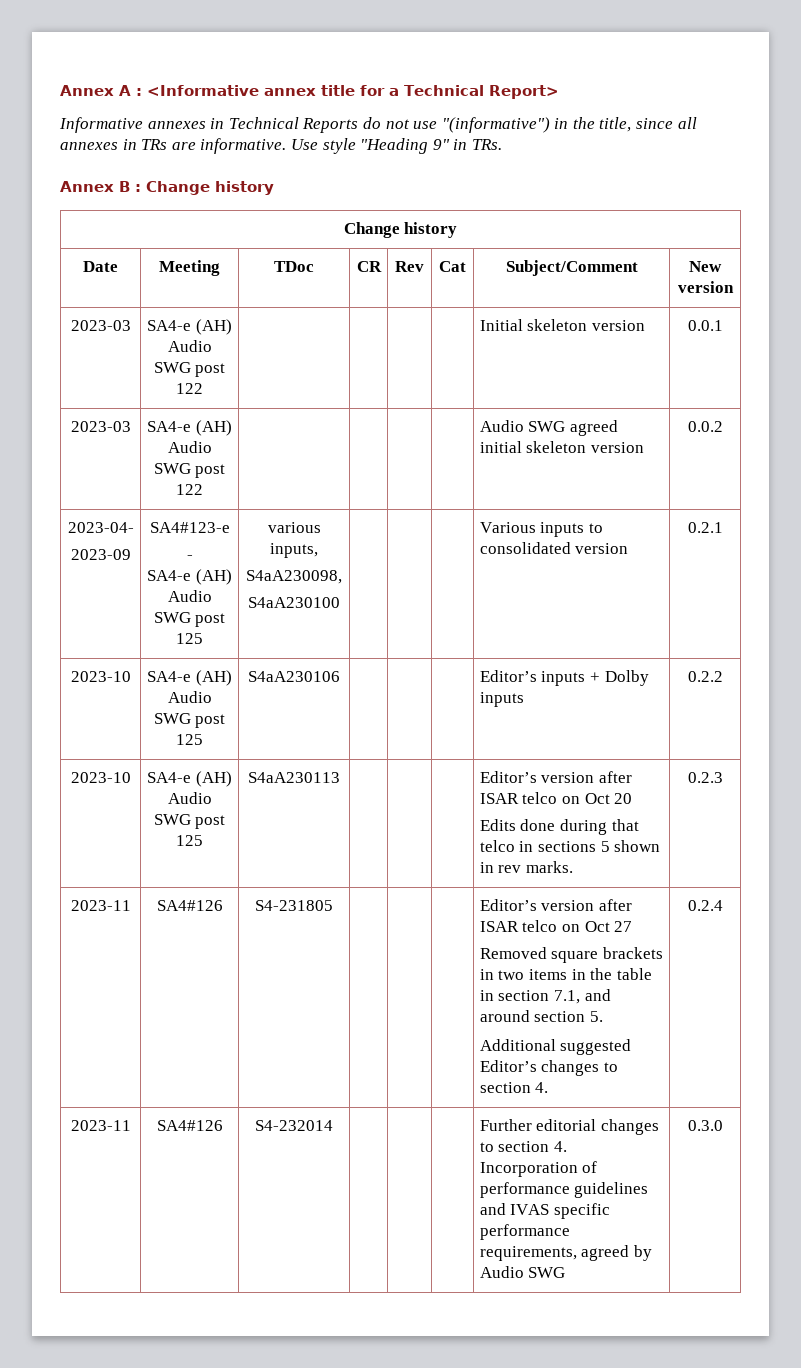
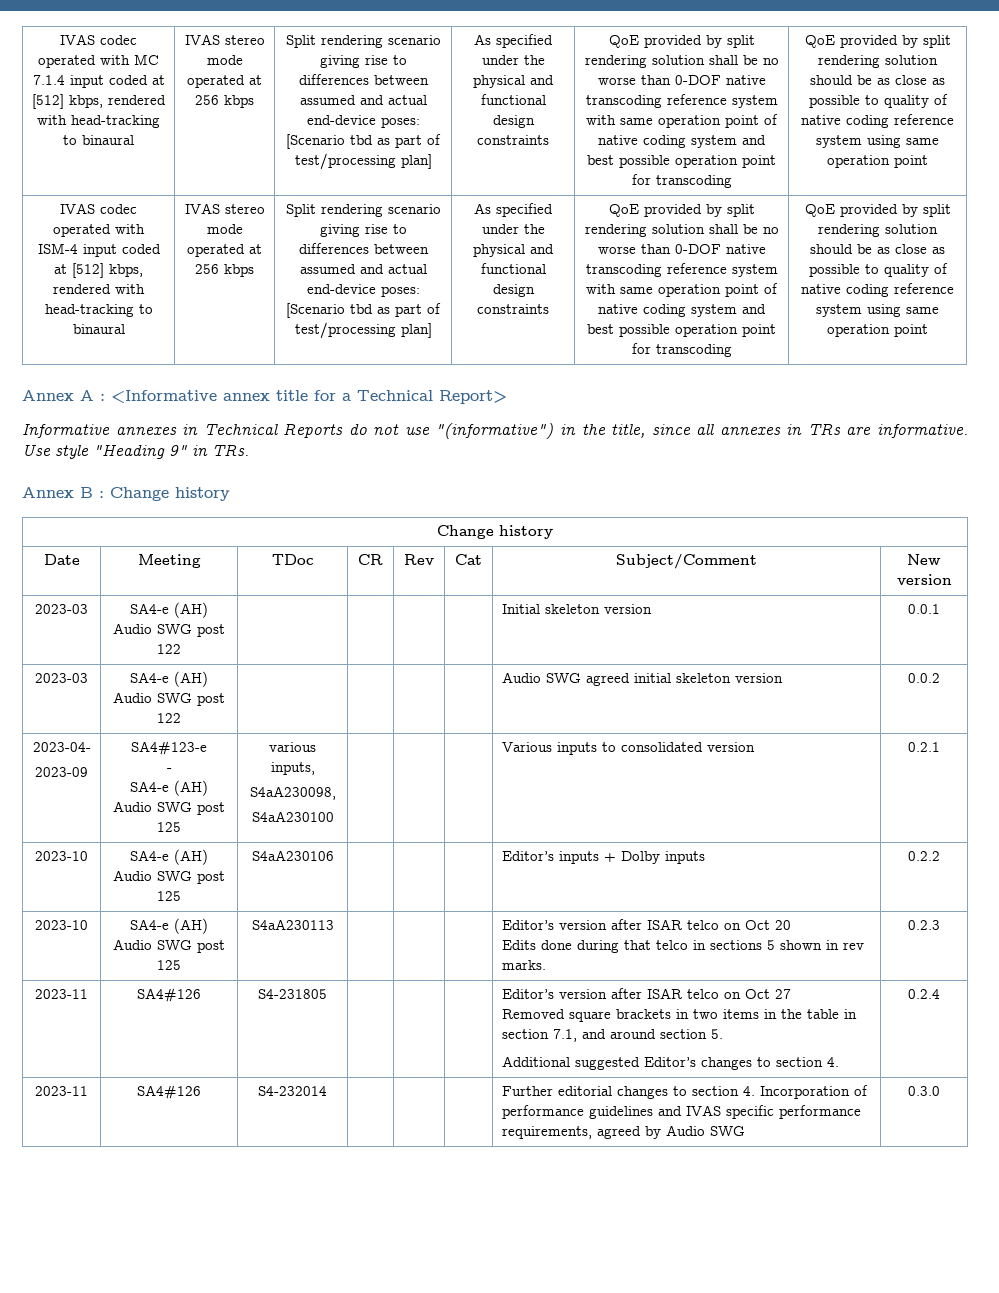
(60, 90) none -> [60,34,137,45] [38,54,159,68] [32,75,165,88] [31,94,166,109] [37,115,160,128] [63,135,134,145] [184,34,265,45] [206,55,243,65] [186,75,262,88] [194,95,254,108] [285,35,441,48] [319,55,407,68] [298,74,429,85] [299,95,427,105] [306,115,420,128] [286,134,441,149] [294,153,432,170] [474,34,553,48] [481,55,545,65] [473,75,554,88] [480,94,546,105] [492,115,535,128] [477,135,549,145] [608,35,755,48] [584,55,779,68] [597,75,766,85] [585,94,778,108] [586,114,778,128] [598,135,766,148] [587,155,776,168] [631,174,732,188] [804,35,951,48] [818,55,938,68] [810,75,945,85] [808,94,948,108] [801,114,954,128] [816,135,939,148] [827,155,928,168] [60,203,137,214] [53,224,145,237] [37,243,161,257] [54,263,143,278] [53,284,145,294] [44,304,153,317] [72,324,125,334] [184,203,265,214] [206,224,243,234] [186,244,262,257] [194,264,254,277] [285,204,441,217] [319,224,407,237] [298,243,429,254] [299,264,427,274] [306,284,420,297] [286,303,441,318] [294,322,432,339] [474,203,553,217] [481,224,545,234] [473,244,554,257] [480,263,546,274] [492,284,535,297] [477,304,549,314] [608,204,755,217] [584,224,779,237] [597,244,766,254] [585,263,778,277] [586,283,778,297] [598,304,766,317] [587,324,776,337] [631,343,732,357] [804,204,951,217] [818,224,938,237] [810,244,945,254] [808,263,948,277] [801,283,954,297] [816,304,939,317] [827,324,928,337] IVAS codec operated with MC 7.1.4 input coded at [512] kbps, rendered with head-tracking to binaural | IVAS stereo mode operated at 256 kbps | Split rendering scenario giving rise to differences between assumed and actual end-device poses: [Scenario tbd as part of test/processing plan] | As specified under the physical and functional design constraints | QoE provided by split rendering solution shall be no worse than 0-DOF native transcoding reference system with same operation point of native coding system and best possible operation point for transcoding | QoE provided by split rendering solution should be as close as possible to quality of native coding reference system using same operation point // IVAS codec operated with ISM-4 input coded at [512] kbps, rendered with head-tracking to binaural | IVAS stereo mode operated at 256 kbps | Split rendering scenario giving rise to differences between assumed and actual end-device poses: [Scenario tbd as part of test/processing plan] | As specified under the physical and functional design constraints | QoE provided by split rendering solution shall be no worse than 0-DOF native transcoding reference system with same operation point of native coding system and best possible operation point for transcoding | QoE provided by split rendering solution should be as close as possible to quality of native coding reference system using same operation point //

